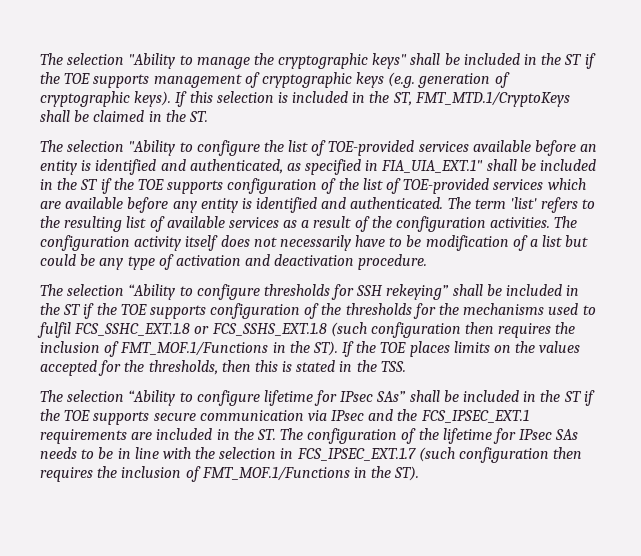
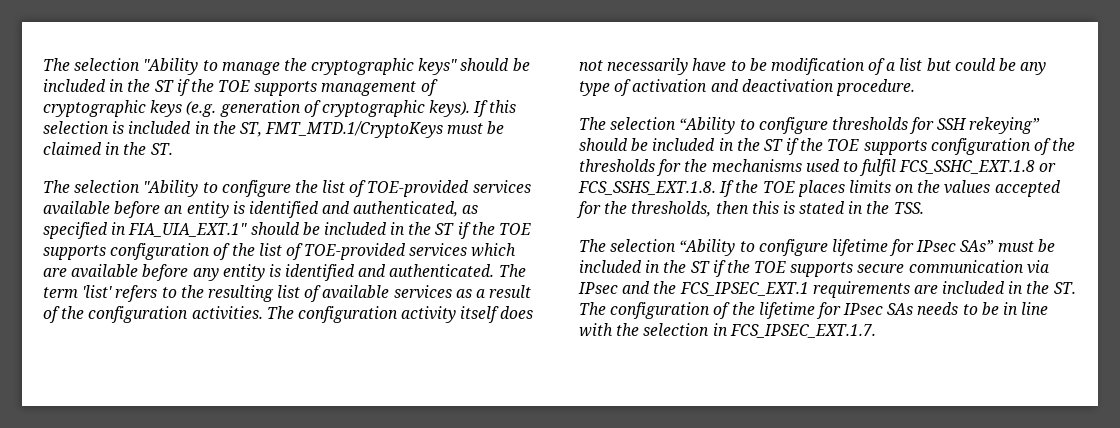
[410,53,441,65] shall -> [460,58,510,71] should
[40,110,70,122] shall -> [447,123,484,134] must
[486,159,517,171] shall -> [250,222,300,235] should
[452,284,483,296] shall -> [579,138,628,151] should
[211,322,576,338] [40,341,338,357] FCS_SSHS_EXT.1.8 (such configuration then requires the inclusion of FMT_MOF.1/Functions in the ST). -> [578,181,716,195] FCS_SSHS_EXT.1.8.
[409,390,440,402] shall -> [997,241,1034,252] must
[296,447,583,463] [40,466,420,482] FCS_IPSEC_EXT.1.7 (such configuration then requires the inclusion of FMT_MOF.1/Functions in the ST). -> [729,324,876,338] FCS_IPSEC_EXT.1.7.

